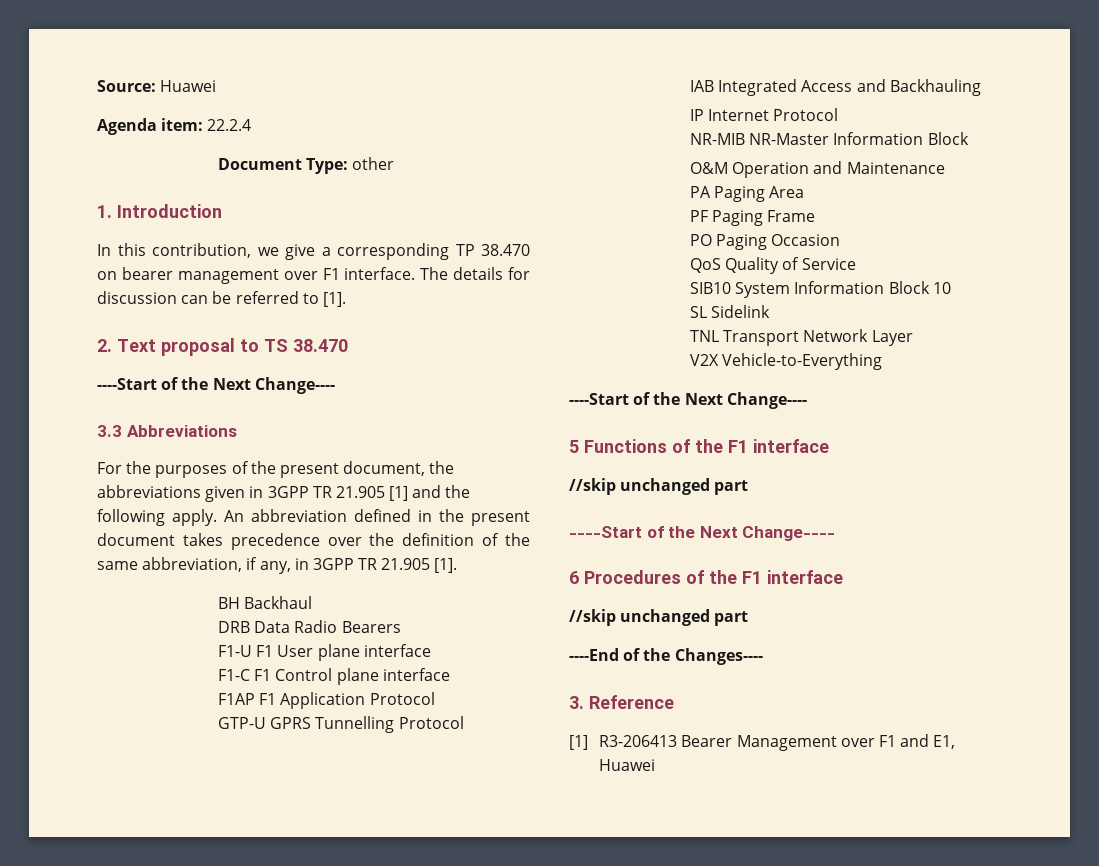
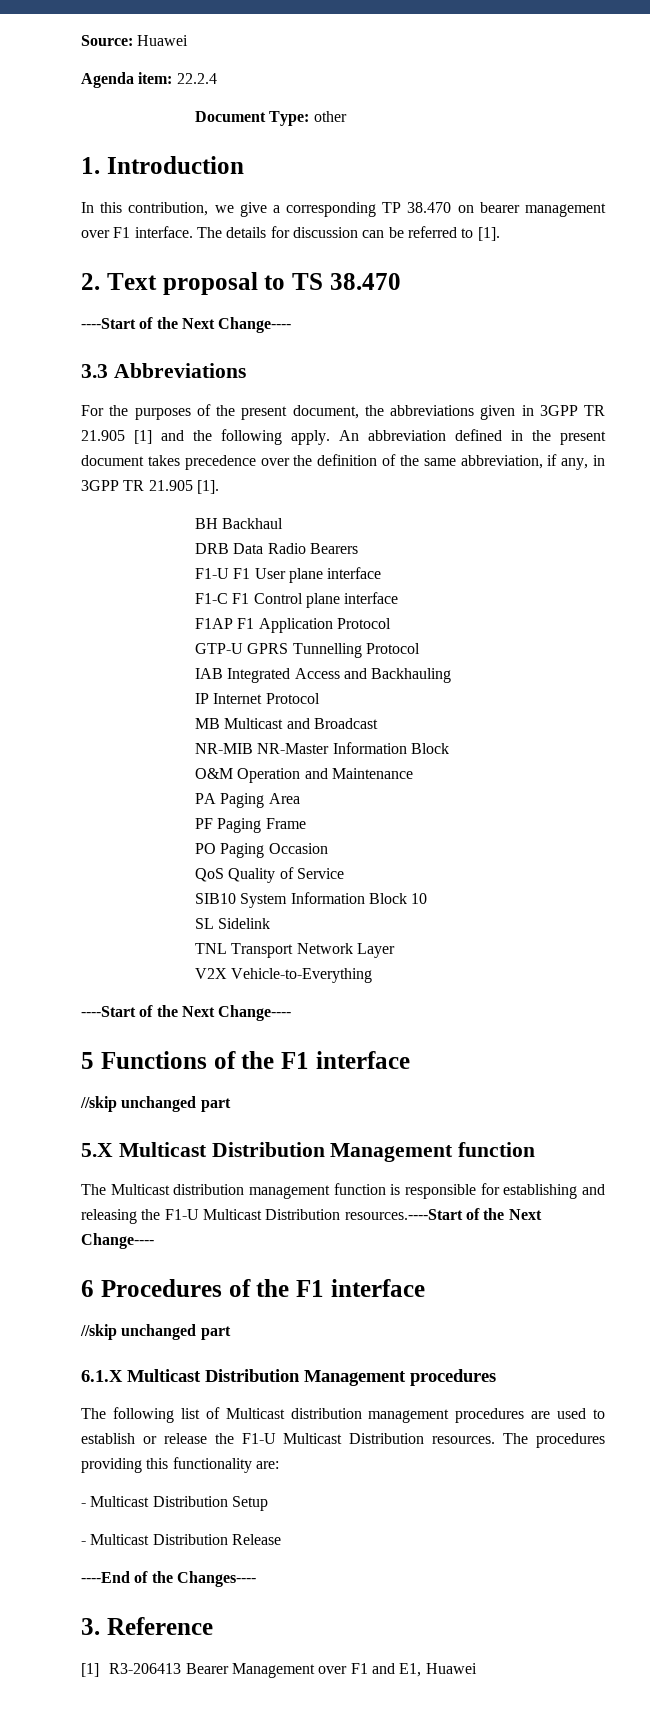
(839, 114) none -> [194,718,378,729] // MB Multicast and Broadcast
[569,526,642,538] ----Start -> [81,1142,536,1162] [81,1183,605,1199] [81,1209,463,1224] 5.X Multicast Distribution Management function // The Multicast distribution management function is responsible for establishing and releasing the F1-U Multicast Distribution resources.----Start
(749, 618) none -> [81,1369,496,1386] [81,1407,605,1423] [81,1433,606,1448] [81,1457,279,1473] [81,1496,268,1511] [81,1534,281,1545] // 6.1.X Multicast Distribution Management procedures // The following list of Multicast distribution management procedures are used to establish or release the F1-U Multicast Distribution resources. The procedures providing this functionality are: // - Multicast Distribution Setup // - Multicast Distribution Release

